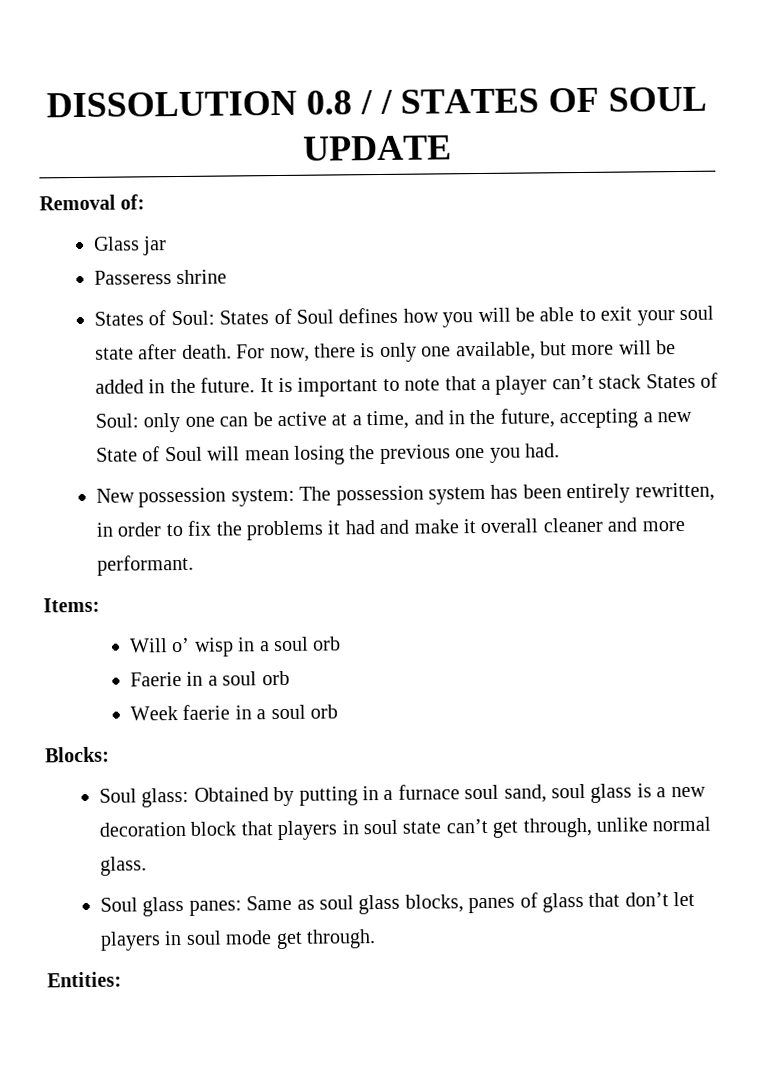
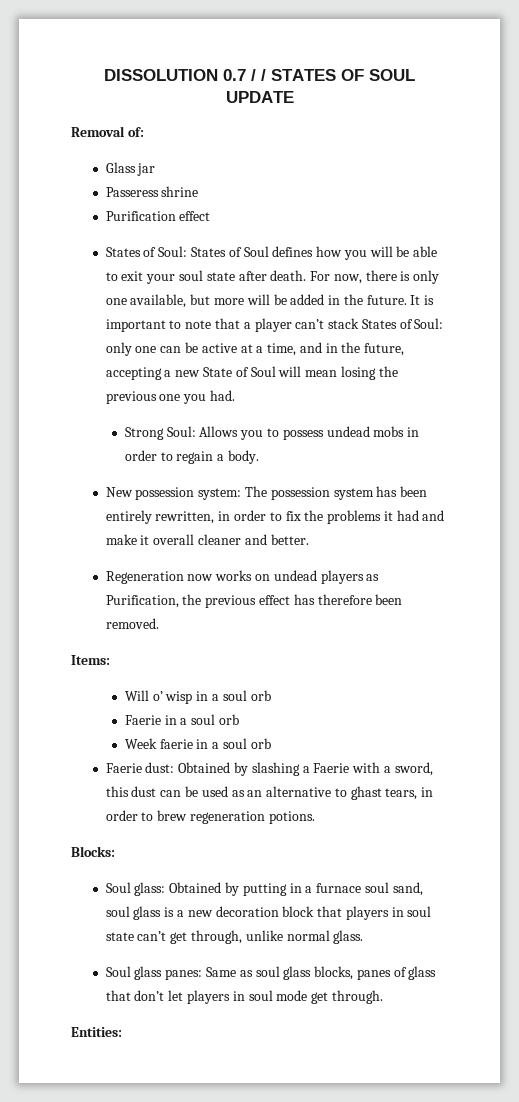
[306,90,353,115] 0.8 -> [223,69,246,81] 0.7
(228, 277) none -> [105,211,211,221] // Purification effect
(560, 450) none -> [124,426,420,440] [124,450,259,464] // Strong Soul: Allows you to possess undead mobs in order to regain a body.
[641,520,685,532] [96,554,194,576] more performant. -> [270,534,309,545] [105,570,380,584] [105,594,403,608] [105,618,159,629] better. // Regeneration now works on undead players as Purification, the previous effect has therefore been removed.
(338, 711) none -> [105,762,433,776] [105,786,434,800] [105,810,315,824] // Faerie dust: Obtained by slashing a Faerie with a sword, this dust can be used as an alternative to ghast tears, in order to brew regeneration potions.

